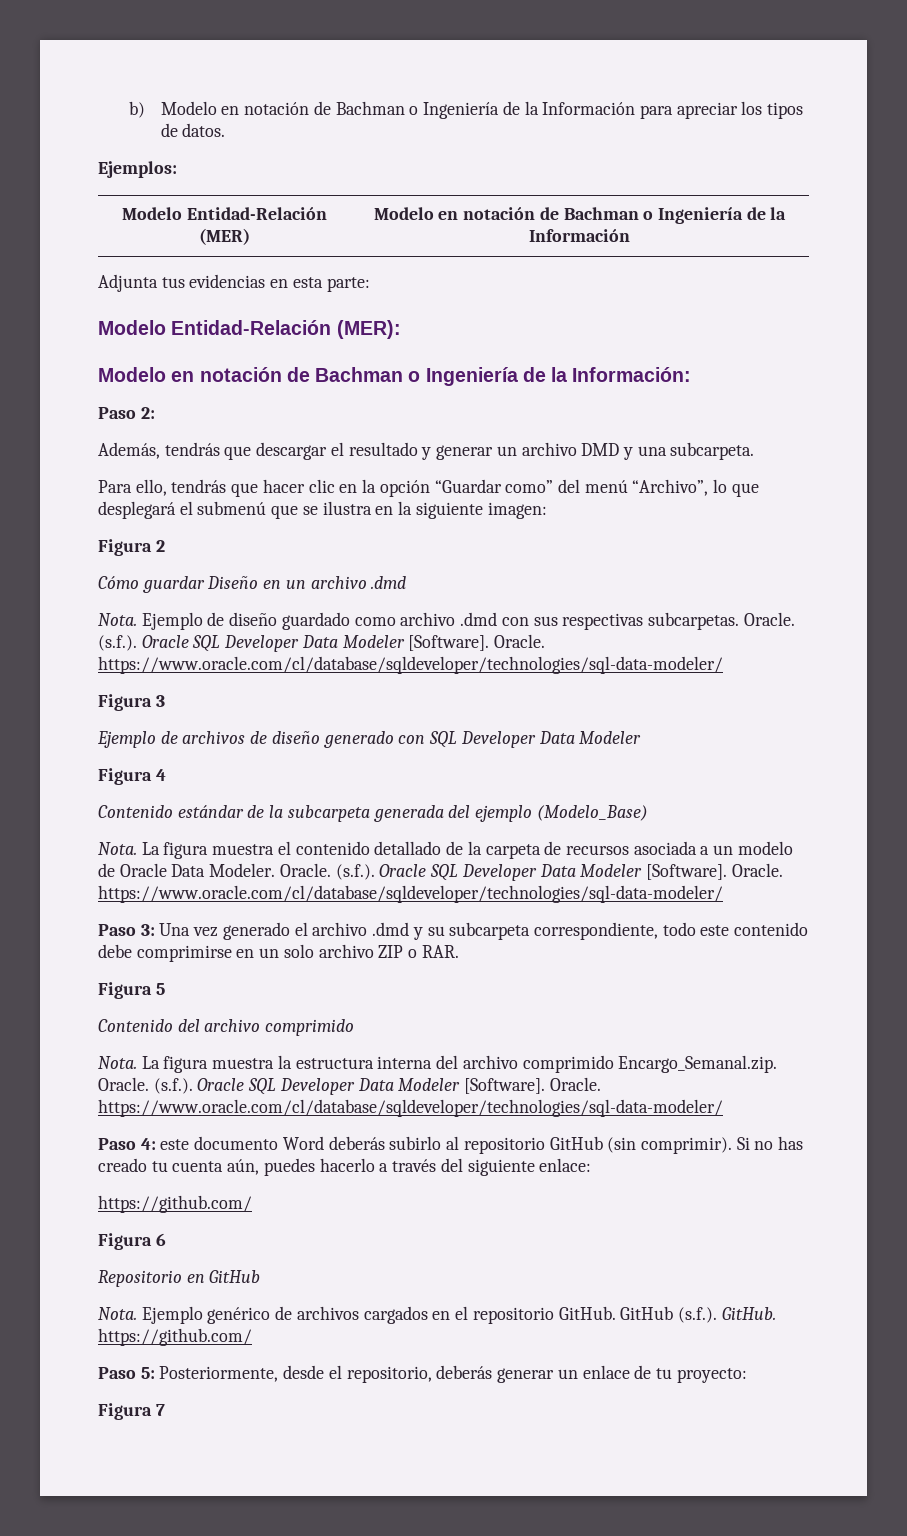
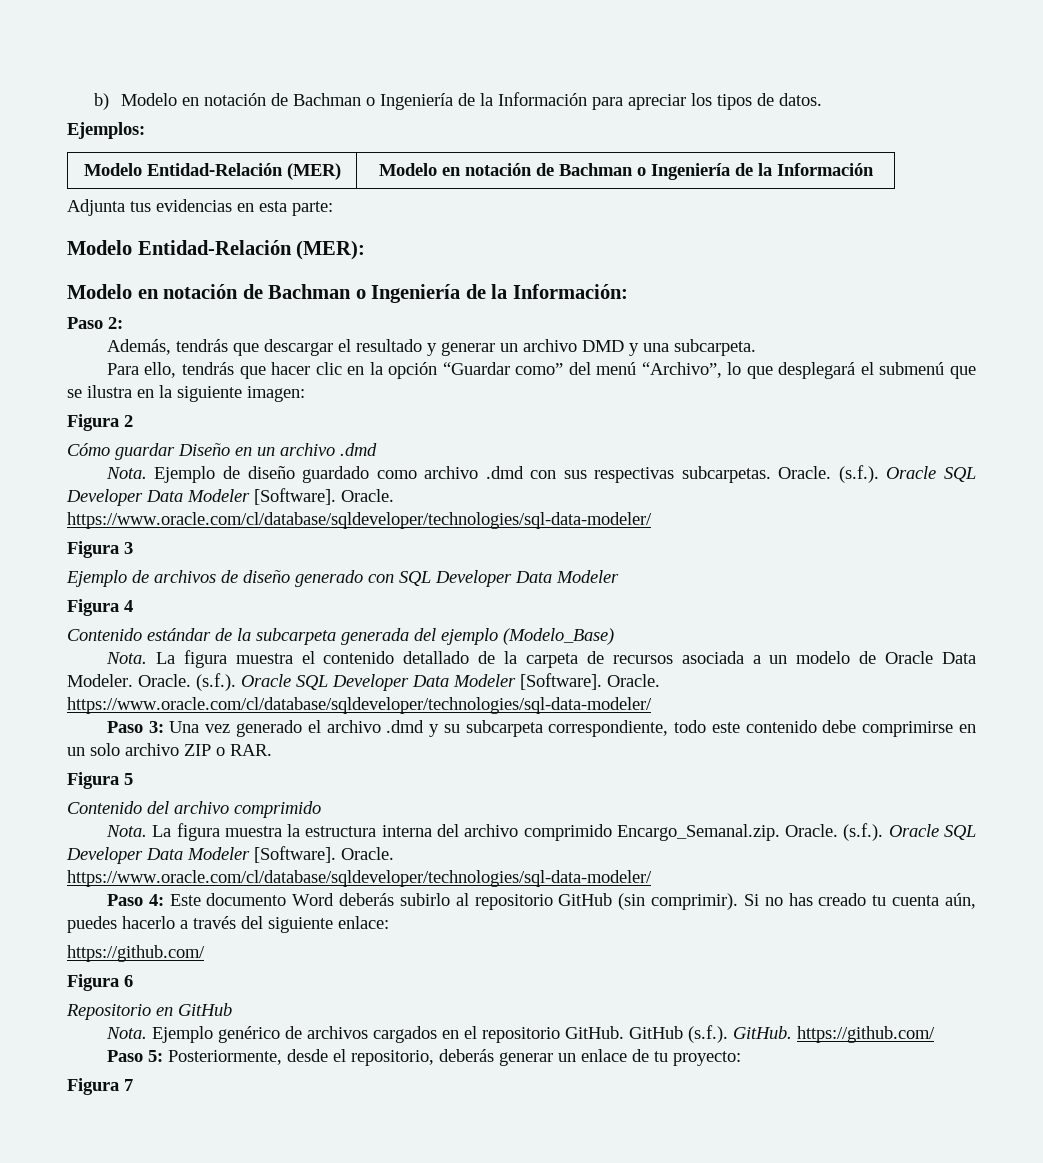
[160,1139,190,1150] este -> [169,894,201,906] Este

